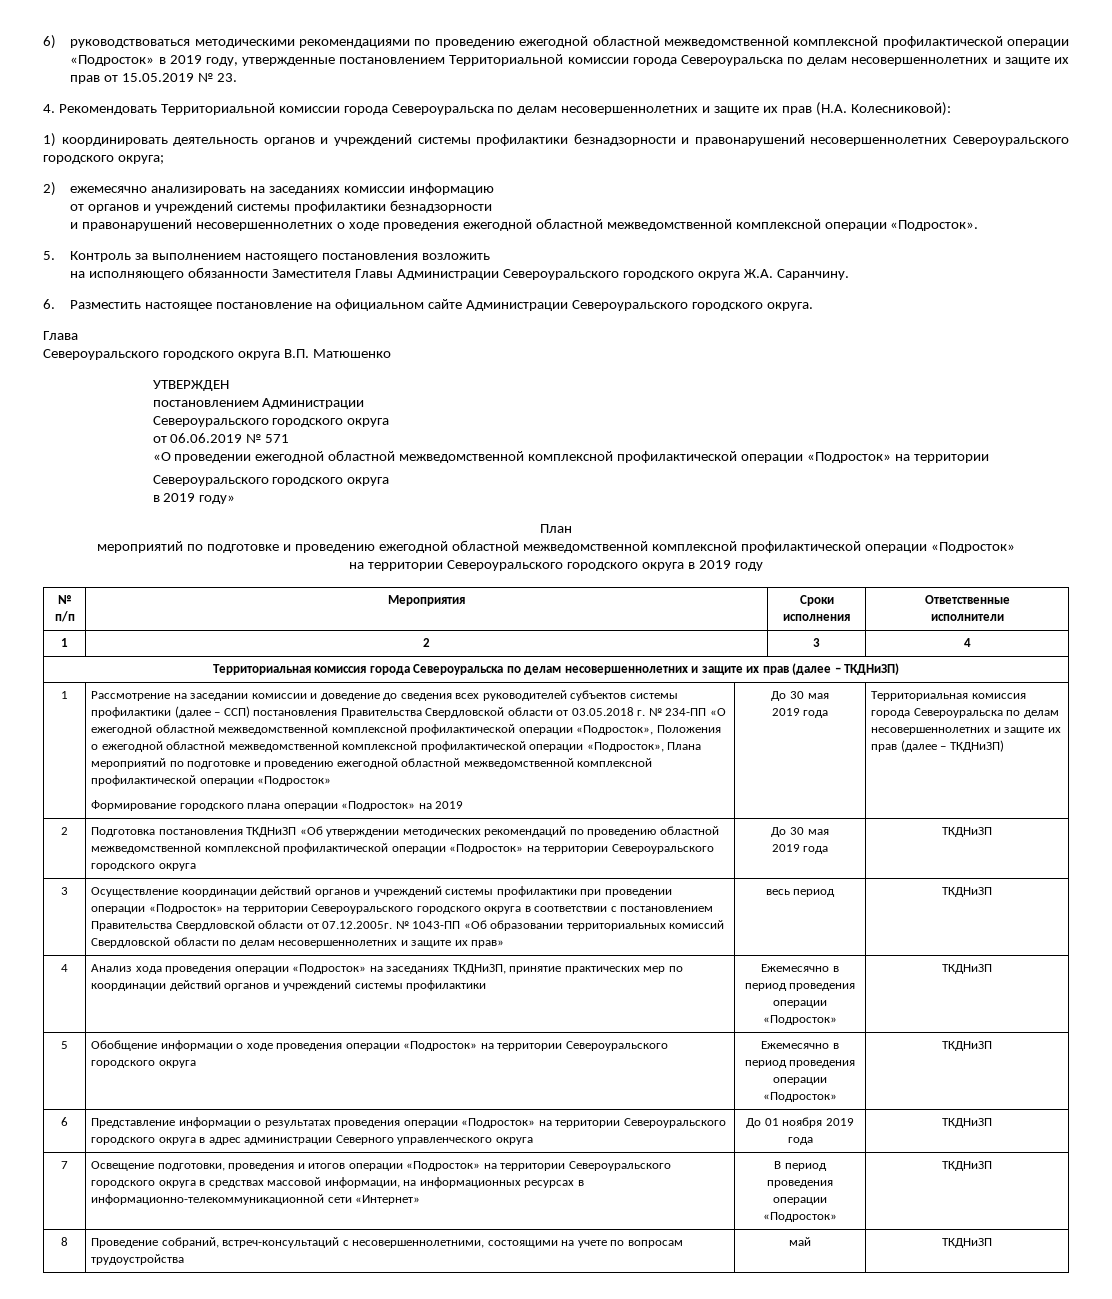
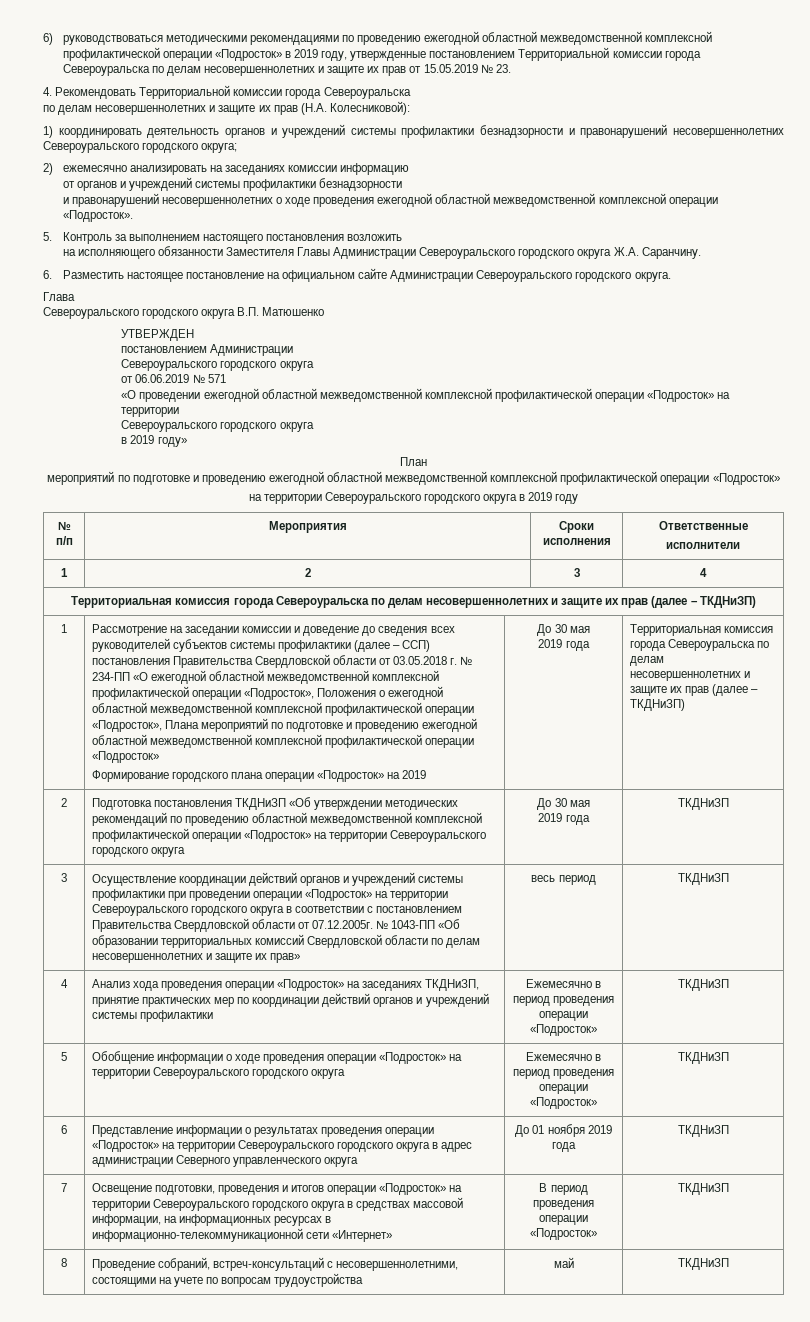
(494, 109) none -> (411, 93) //

